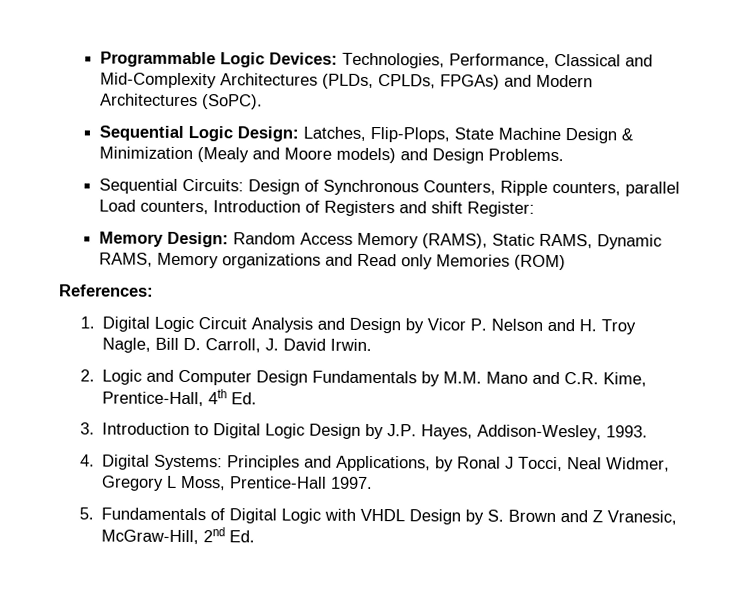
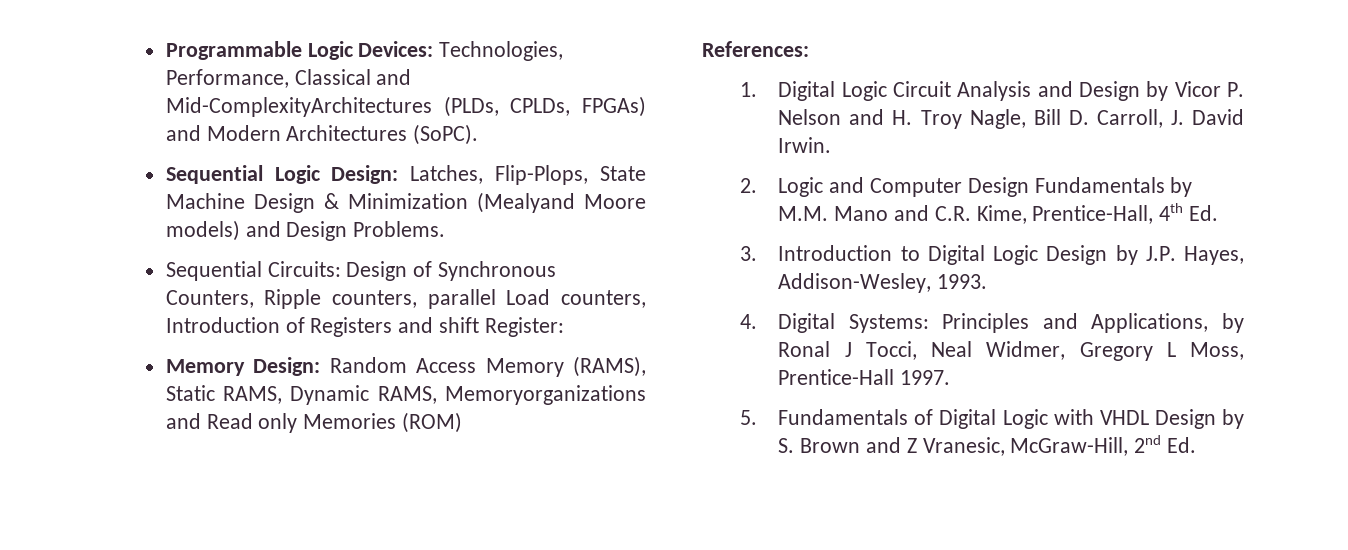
[99,72,318,89] Mid-Complexity Architectures -> [165,97,432,117] Mid-ComplexityArchitectures
[196,147,280,163] (Mealy and -> [476,192,575,213] (Mealyand
[156,252,321,269] Memory organizations -> [444,385,646,405] Memoryorganizations

